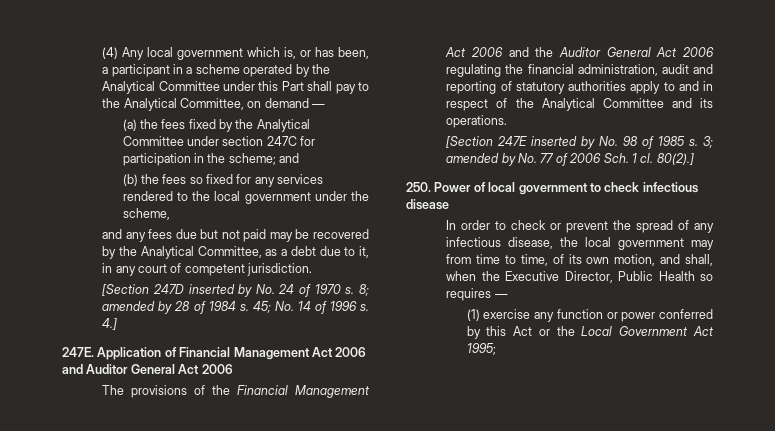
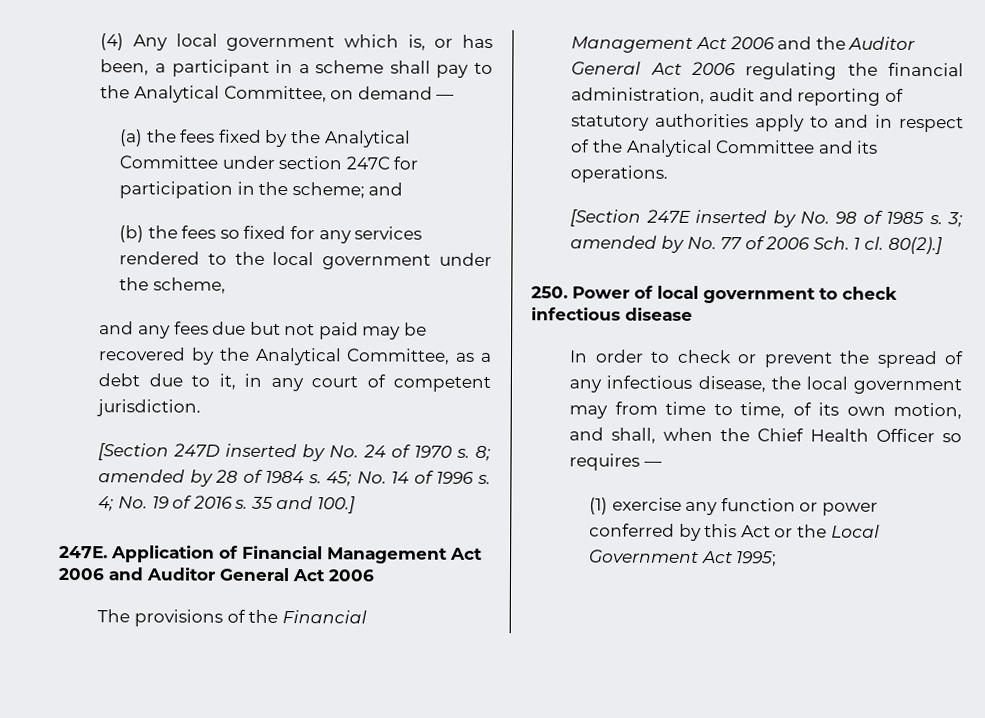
[243,64,330,77] [102,81,304,94] operated by the Analytical Committee under this Part -> (385, 67) none
[102,318,118,330] 4.] -> [98,495,357,514] 4; No. 19 of 2016 s. 35 and 100.]
[505,271,695,283] Executive Director, Public Health -> [757,428,936,443] Chief Health Officer

